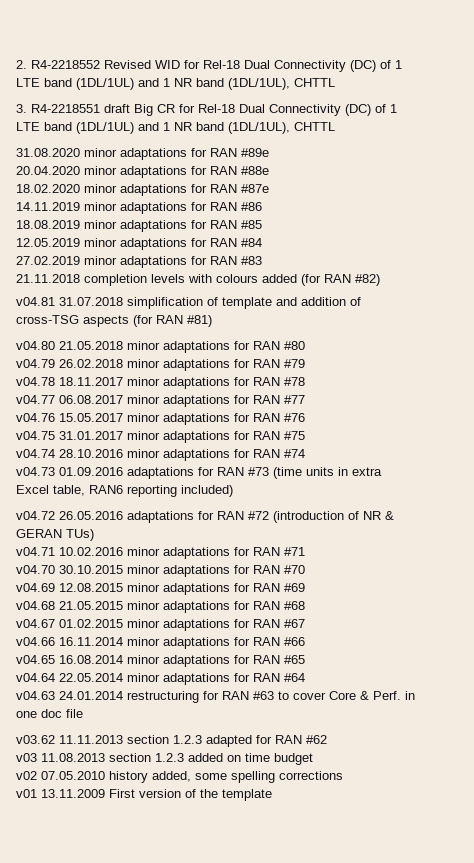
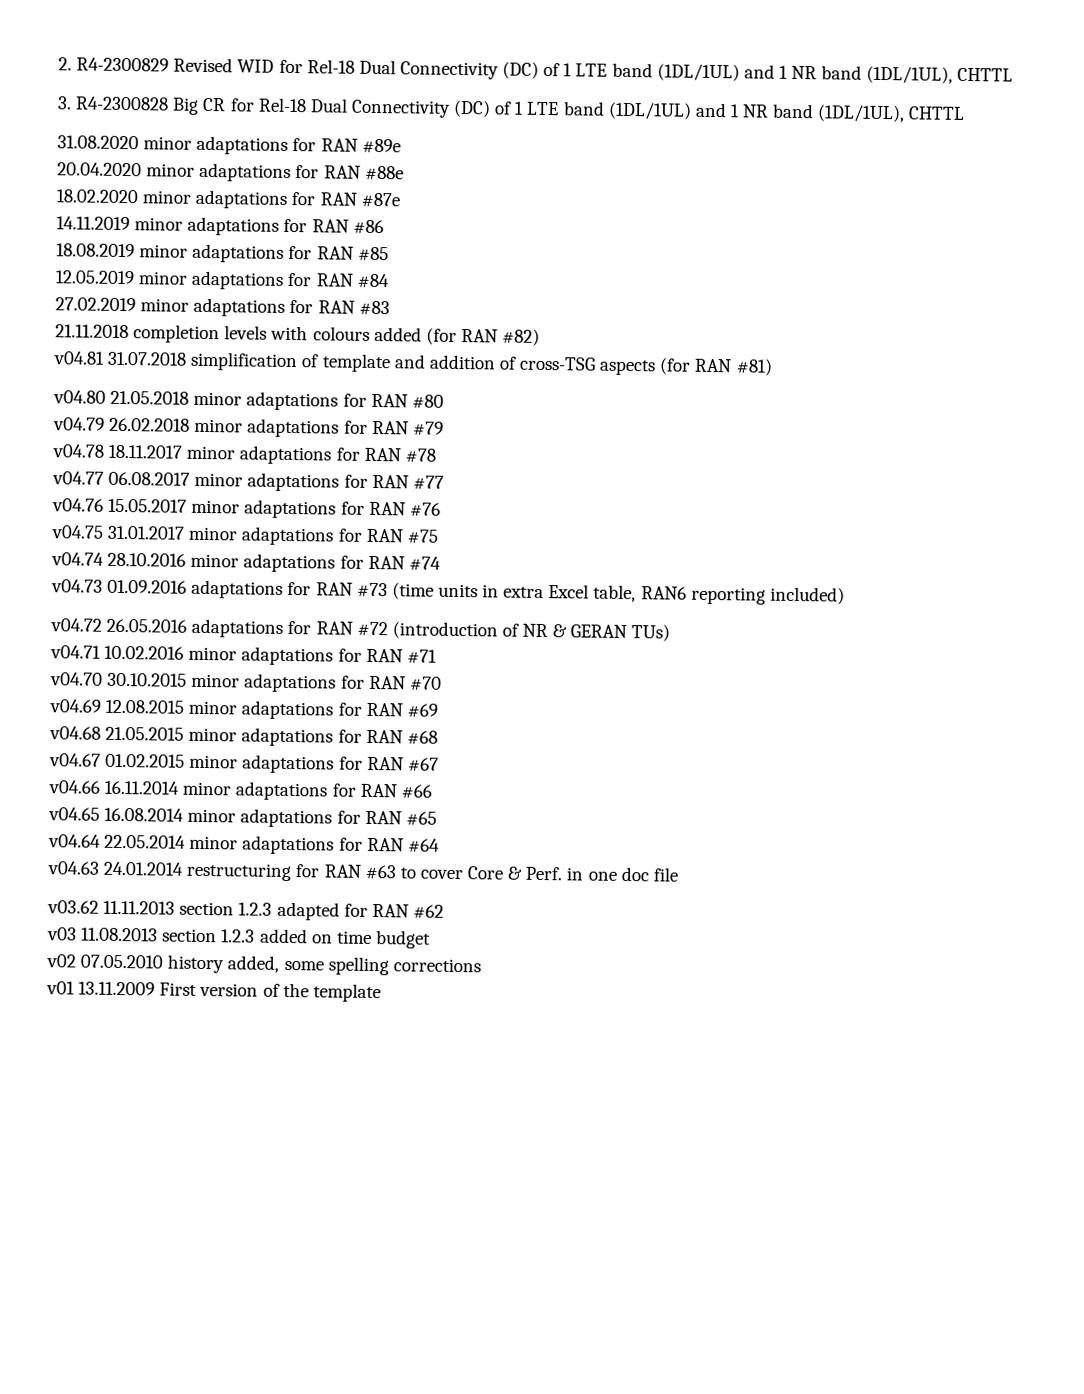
[31,60,100,69] R4-2218552 -> [76,57,170,72] R4-2300829
[31,104,130,113] R4-2218551 draft -> [75,96,170,111] R4-2300828

